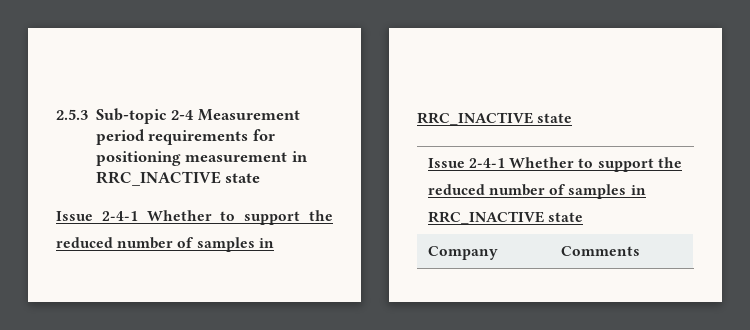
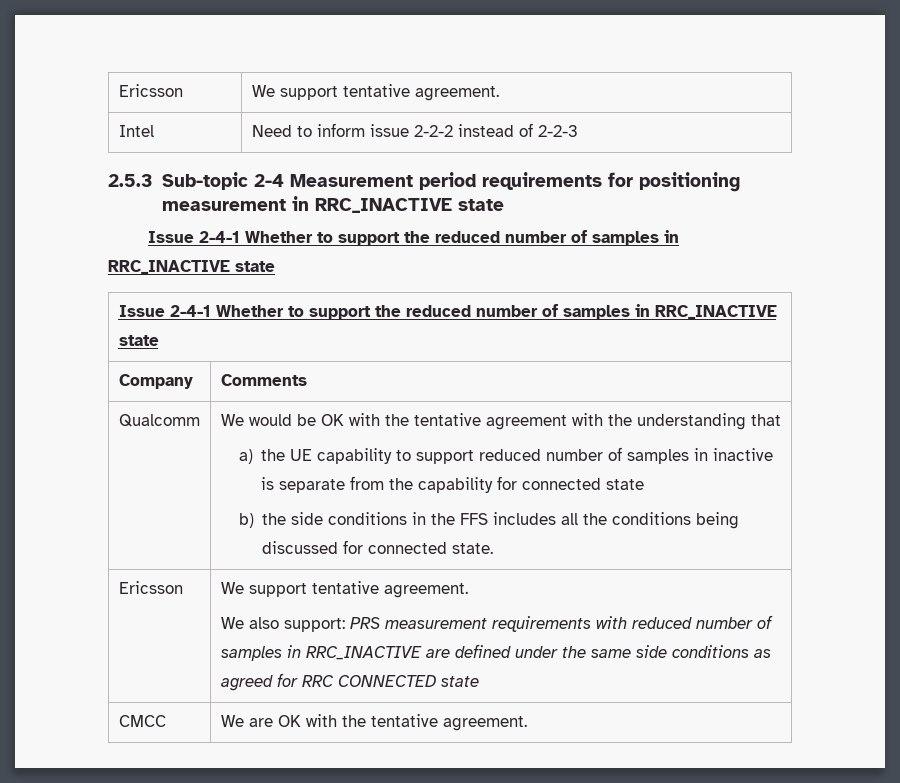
(56, 114) none -> [118,84,183,97] [251,84,499,101] [118,125,154,137] [251,123,578,137] Ericsson | We support tentative agreement. // Intel | Need to inform issue 2-2-2 instead of 2-2-3 //
(640, 251) none -> [118,414,200,427] [220,413,781,430] [238,447,774,464] [261,476,645,493] [238,512,740,529] [262,540,494,554] [118,581,183,594] [220,581,468,598] [220,615,773,632] [220,644,771,661] [220,673,479,691] [118,715,166,727] [220,714,527,731] // Qualcomm | We would be OK with the tentative agreement with the understanding that // a) the UE capability to support reduced number of samples in inactive is separate from the capability for connected state // b) the side conditions in the FFS includes all the conditions being discussed for connected state. // Ericsson | We support tentative agreement. // We also support: PRS measurement requirements with reduced number of samples in RRC_INACTIVE are defined under the same side conditions as agreed for RRC CONNECTED state // CMCC | We are OK with the tentative agreement.

